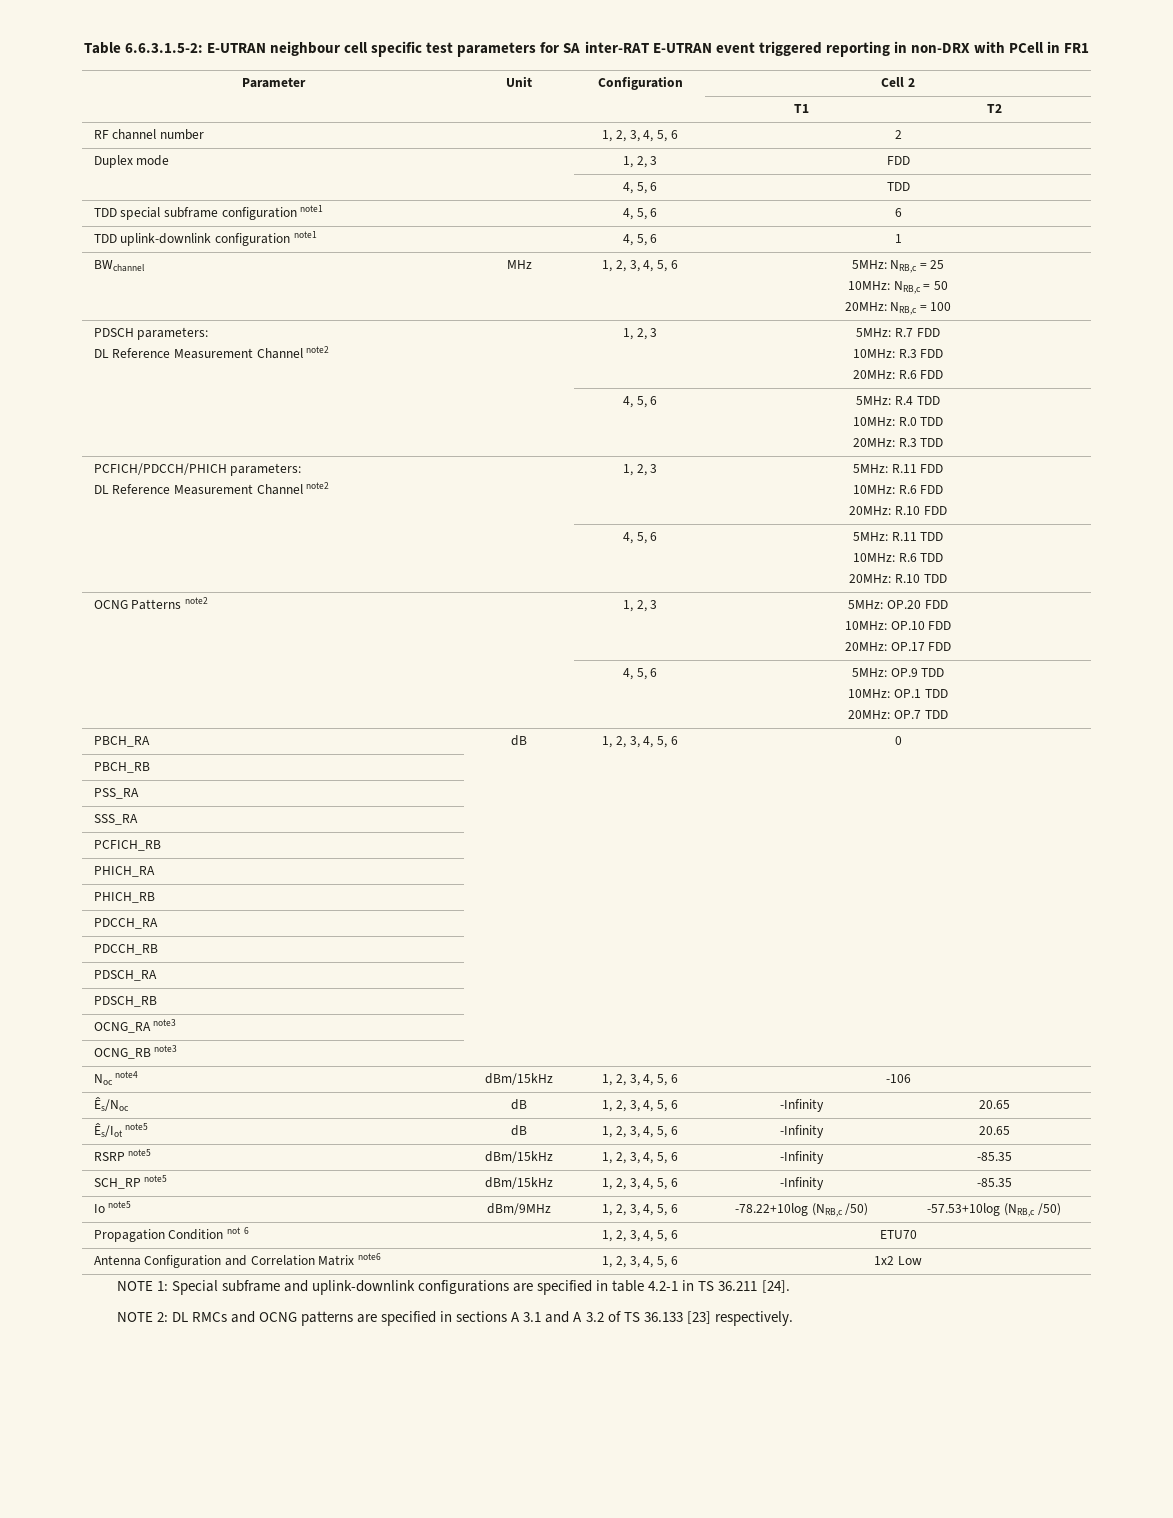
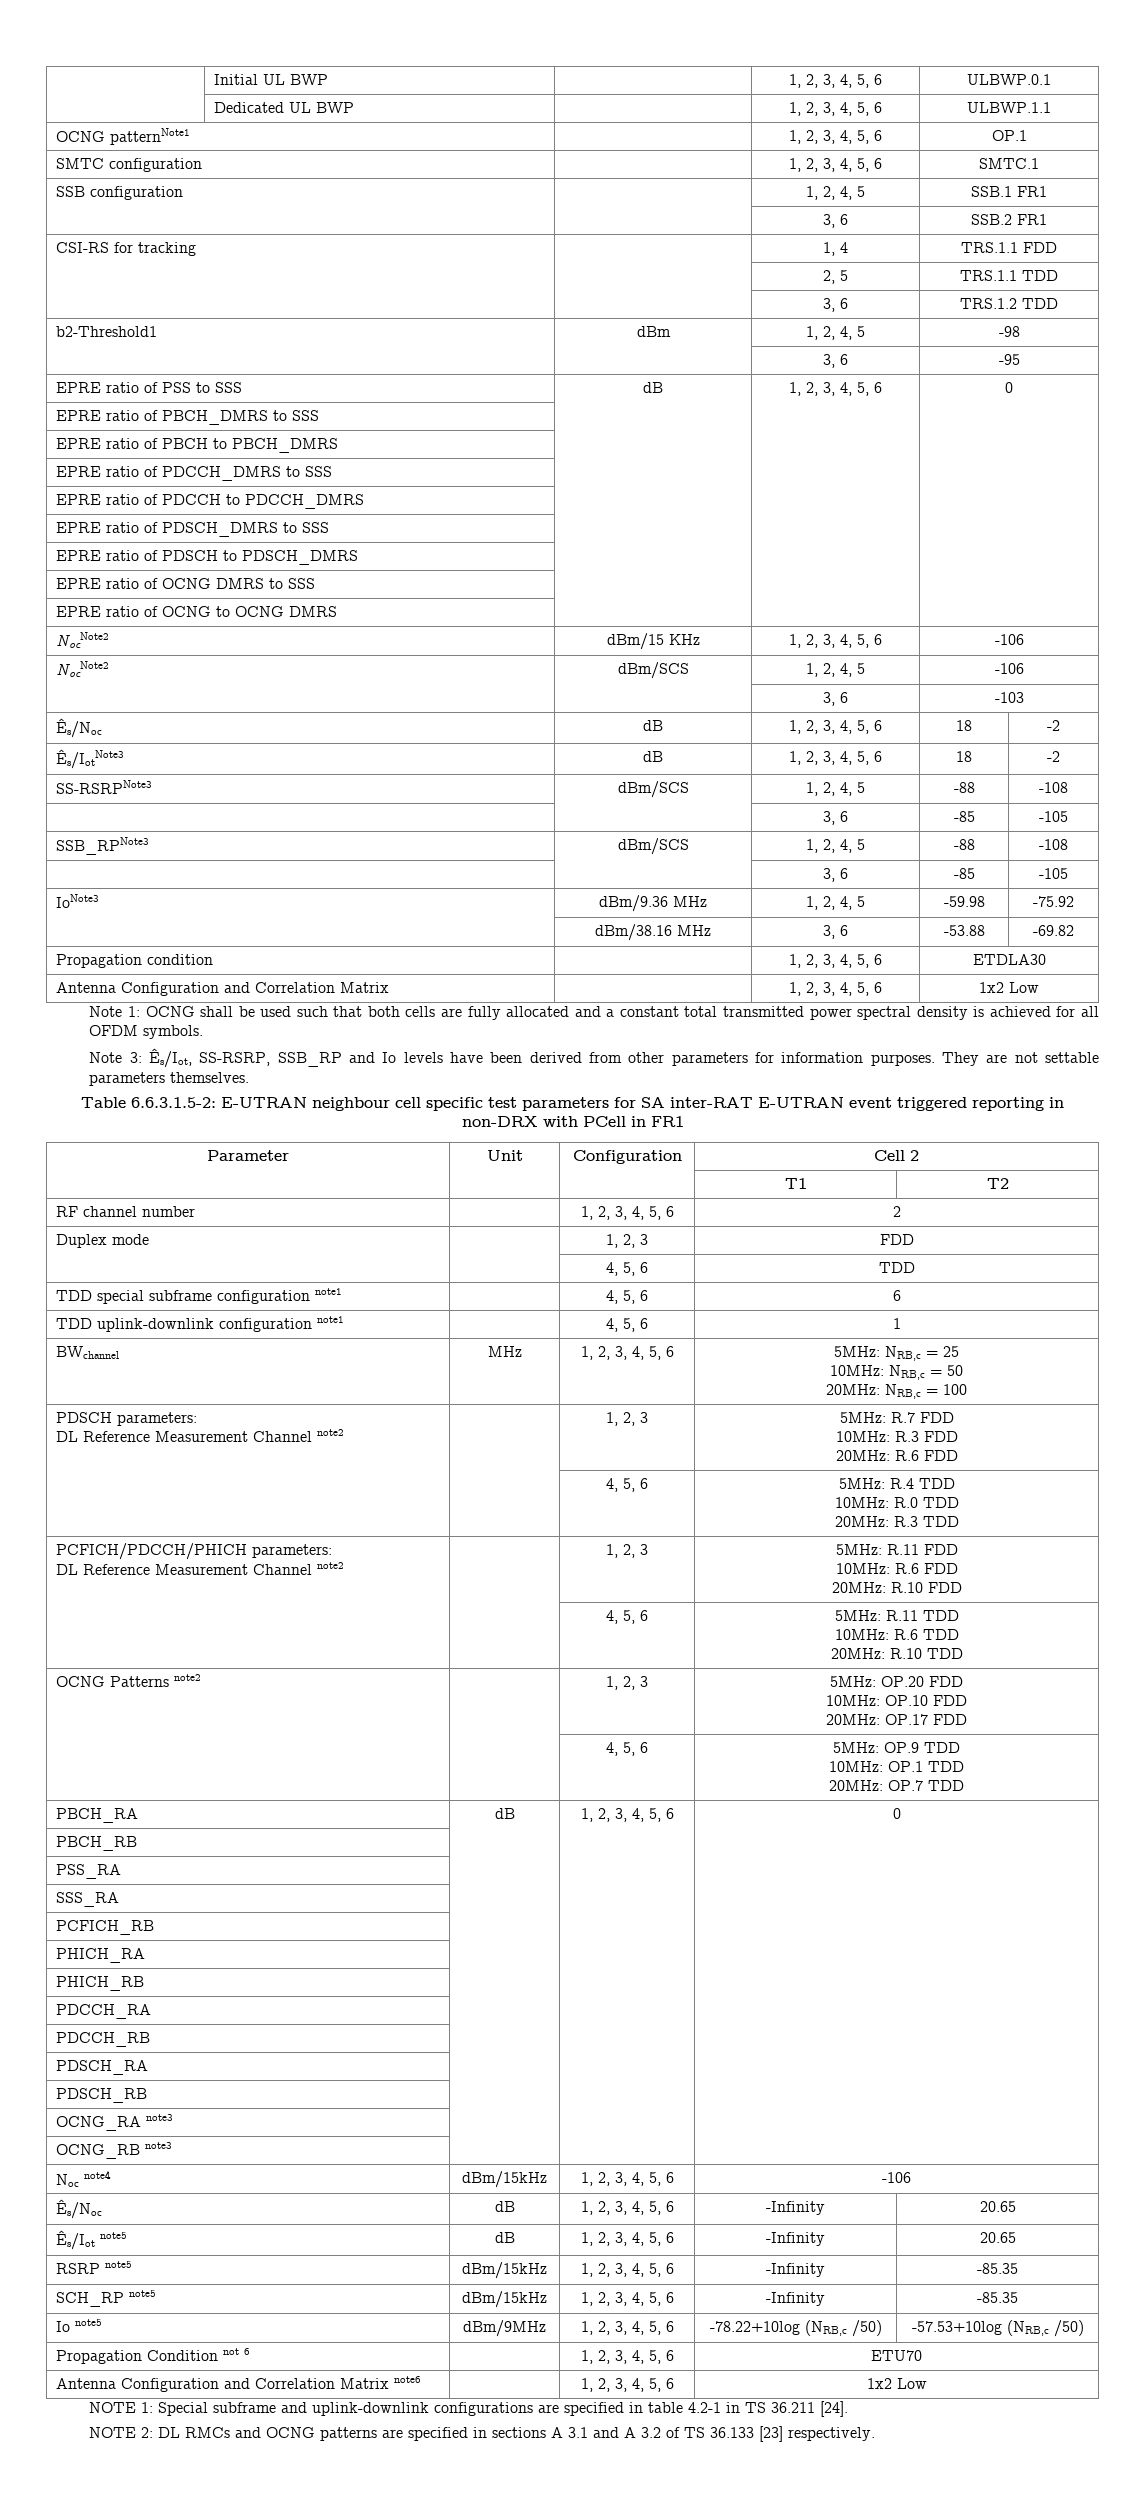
(84, 48) none -> [214,74,329,85] [788,74,882,88] [966,74,1051,85] [214,102,355,113] [788,102,882,116] [966,102,1051,113] [56,128,191,145] [788,130,882,144] [991,130,1027,141] [56,158,203,172] [788,158,882,172] [978,158,1039,169] [56,186,184,200] [805,186,865,200] [970,186,1047,197] [822,214,848,228] [970,214,1047,225] [56,242,197,256] [822,242,848,256] [960,242,1057,253] [822,270,848,284] [959,270,1058,281] [822,298,848,312] [959,298,1058,309] [56,326,158,337] [636,326,671,337] [805,326,865,340] [998,326,1020,337] [822,354,848,368] [998,354,1020,365] [56,382,243,393] [642,382,663,393] [788,382,882,396] [1004,382,1013,393] [56,410,320,425] [56,438,339,453] [56,466,333,481] [56,494,365,509] [56,522,330,537] [56,550,359,565] [56,578,316,589] [56,606,338,617] [56,632,110,648] [606,633,700,650] [788,634,882,648] [994,634,1024,645] [56,661,110,677] [617,662,689,679] [805,663,865,677] [994,663,1024,674] [822,692,848,706] [994,692,1024,703] [56,718,103,738] [642,720,663,731] [788,720,882,734] [955,720,972,731] [1047,720,1060,731] [56,749,125,769] [642,751,663,762] [788,751,882,765] [955,751,972,762] [1047,751,1060,762] [56,780,153,794] [617,781,689,798] [805,782,865,796] [953,782,975,793] [1039,782,1068,793] [822,811,848,825] [953,811,975,822] [1039,811,1068,822] [56,837,150,855] [617,838,689,855] [805,839,865,853] [953,839,975,850] [1039,839,1068,850] [822,868,848,882] [953,868,975,879] [1039,868,1068,879] [56,894,100,908] [598,895,707,912] [805,896,865,910] [943,896,985,907] [1033,896,1074,907] [594,924,711,941] [822,925,848,939] [943,925,985,936] [1033,925,1074,936] [56,954,214,968] [788,954,882,968] [972,954,1046,965] [56,982,390,996] [788,982,882,996] [978,982,1039,993] [89,1006,1100,1020] [89,1025,204,1039] [89,1048,1100,1068] [89,1072,250,1086] | Initial UL BWP | | 1, 2, 3, 4, 5, 6 | ULBWP.0.1 // | Dedicated UL BWP | | 1, 2, 3, 4, 5, 6 | ULBWP.1.1 // OCNG patternNote1 | | 1, 2, 3, 4, 5, 6 | OP.1 // SMTC configuration | | 1, 2, 3, 4, 5, 6 | SMTC.1 // SSB configuration | | 1, 2, 4, 5 | SSB.1 FR1 // | | 3, 6 | SSB.2 FR1 // CSI-RS for tracking | | 1, 4 | TRS.1.1 FDD // | | 2, 5 | TRS.1.1 TDD // | | 3, 6 | TRS.1.2 TDD // b2-Threshold1 | dBm | 1, 2, 4, 5 | -98 // | | 3, 6 | -95 // EPRE ratio of PSS to SSS | dB | 1, 2, 3, 4, 5, 6 | 0 // EPRE ratio of PBCH_DMRS to SSS | | | // EPRE ratio of PBCH to PBCH_DMRS | | | // EPRE ratio of PDCCH_DMRS to SSS | | | // EPRE ratio of PDCCH to PDCCH_DMRS | | | // EPRE ratio of PDSCH_DMRS to SSS | | | // EPRE ratio of PDSCH to PDSCH_DMRS | | | // EPRE ratio of OCNG DMRS to SSS | | | // EPRE ratio of OCNG to OCNG DMRS | | | // NocNote2 | dBm/15 KHz | 1, 2, 3, 4, 5, 6 | -106 // NocNote2 | dBm/SCS | 1, 2, 4, 5 | -106 // | | 3, 6 | -103 // Ês/Noc | dB | 1, 2, 3, 4, 5, 6 | 18 | -2 // Ês/IotNote3 | dB | 1, 2, 3, 4, 5, 6 | 18 | -2 // SS-RSRPNote3 | dBm/SCS | 1, 2, 4, 5 | -88 | -108 // | | 3, 6 | -85 | -105 // SSB_RPNote3 | dBm/SCS | 1, 2, 4, 5 | -88 | -108 // | | 3, 6 | -85 | -105 // IoNote3 | dBm/9.36 MHz | 1, 2, 4, 5 | -59.98 | -75.92 // | dBm/38.16 MHz | 3, 6 | -53.88 | -69.82 // Propagation condition | | 1, 2, 3, 4, 5, 6 | ETDLA30 // Antenna Configuration and Correlation Matrix | | 1, 2, 3, 4, 5, 6 | 1x2 Low // Note 1: OCNG shall be used such that both cells are fully allocated and a constant total transmitted power spectral density is achieved for all OFDM symbols. // Note 3: Ês/Iot, SS-RSRP, SSB_RP and Io levels have been derived from other parameters for information purposes. They are not settable parameters themselves. //

